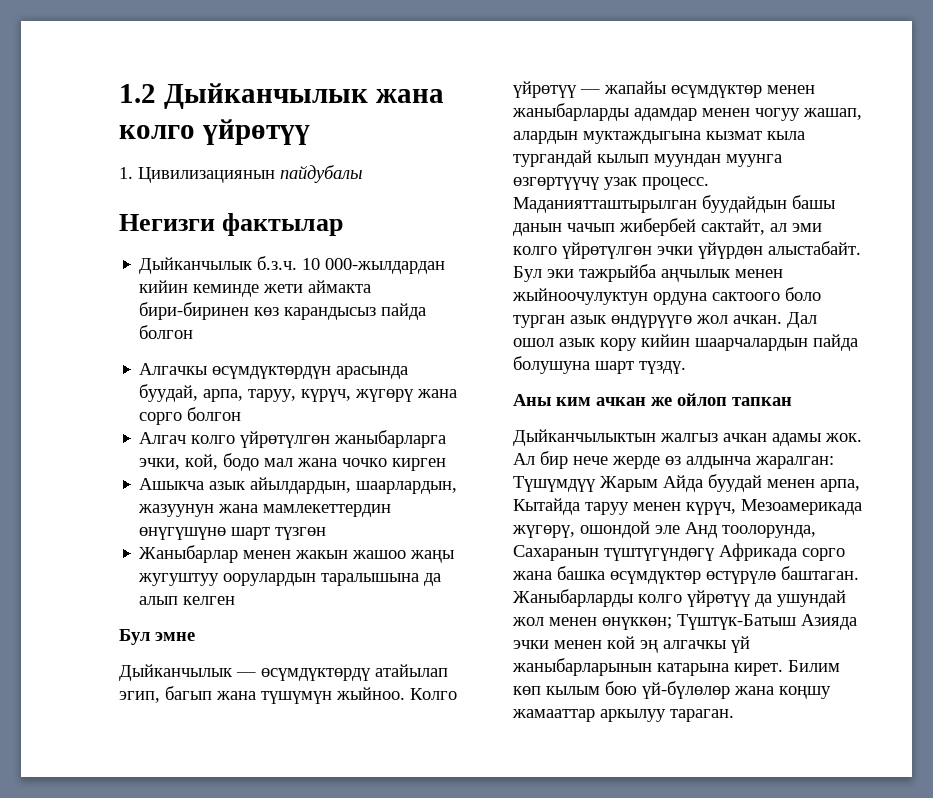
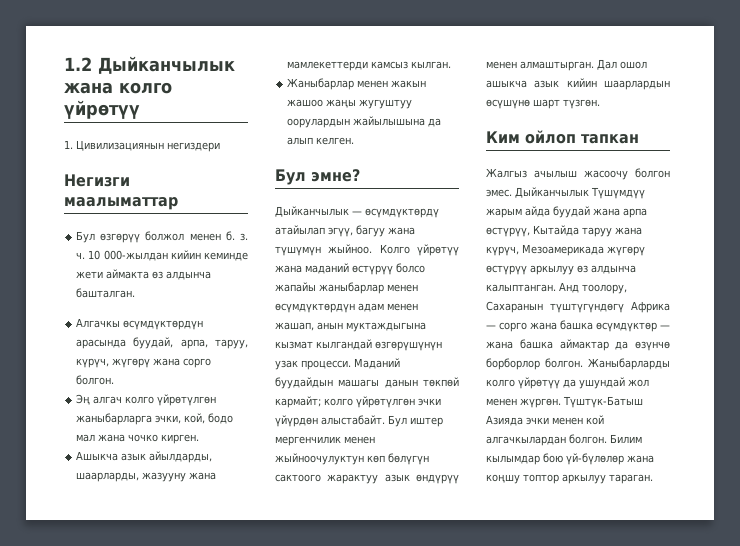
[280,165,363,183] пайдубалы -> [167,142,220,152] негиздери
[222,213,344,236] [139,256,446,274] [139,280,372,297] [139,302,427,320] [139,325,194,339] фактылар // Дыйканчылык б.з.ч. 10 000-жылдардан кийин кеминде жети аймакта бири-биринен көз карандысыз пайда болгон -> [64,197,178,210] [76,231,249,243] [76,250,248,261] [76,269,212,280] [76,288,136,298] маалыматтар // Бул өзгөрүү болжол менен б. з. ч. 10 000-жылдан кийин кеминде жети аймакта өз алдынча башталган.
[187,407,242,421] [139,432,187,444] болгон // Алгач -> [76,375,115,385] [76,394,123,405] болгон. // Эң алгач
[392,458,447,471] кирген -> [161,434,200,444] кирген.
[250,477,458,494] [138,504,392,517] [139,527,327,540] айылдардын, шаарлардын, жазуунун жана мамлекеттердин өнүгүшүнө шарт түзгөн -> [149,451,213,463] [76,472,217,482] [287,61,452,71] айылдарды, шаарларды, жазууну жана мамлекеттерди камсыз кылган.
[321,573,420,586] таралышына -> [353,116,426,126] жайылышына
[183,596,236,605] [119,629,195,645] келген // Бул эмне -> [316,137,355,145] [275,169,360,185] келген. // Бул эмне?
[119,686,212,703] эгип, багып -> [328,225,385,237] эгүү, багуу
[580,81,815,98] [512,103,862,121] [513,131,805,144] [513,150,782,167] [513,177,709,190] [513,195,835,213] [513,218,822,236] — жапайы өсүмдүктөр менен жаныбарларды адамдар менен чогуу жашап, алардын муктаждыгына кызмат кыла тургандай кылып муундан муунга өзгөртүүчү узак процесс. Маданиятташтырылган буудайдын башы данын чачып жибербей сактайт, ал эми -> [275,263,425,275] [275,282,418,294] [275,303,418,313] [275,322,426,332] [275,339,442,351] [275,358,400,370] [275,377,459,389] [275,396,321,408] жана маданий өстүрүү болсо жапайы жаныбарлар менен өсүмдүктөрдүн адам менен жашап, анын муктаждыгына кызмат кылгандай өзгөрүшүнүн узак процесси. Маданий буудайдын машагы данын төкпөй кармайт;
[547,264,783,282] [512,287,821,305] [513,312,817,328] [513,334,858,351] [513,356,686,374] [513,393,792,406] [513,429,862,446] [513,451,834,469] [513,474,860,492] [513,498,862,515] [512,521,816,538] [513,543,845,561] [512,566,859,584] эки тажрыйба аңчылык менен жыйноочулуктун ордуна сактоого боло турган азык өндүрүүгө жол ачкан. Дал ошол азык кору кийин шаарчалардын пайда болушуна шарт түздү. // Аны ким ачкан же ойлоп тапкан // Дыйканчылыктын жалгыз ачкан адамы жок. Ал бир нече жерде өз алдынча жаралган: Түшүмдүү Жарым Айда буудай менен арпа, Кытайда таруу менен күрүч, Мезоамерикада жүгөрү, ошондой эле Анд тоолорунда, Сахаранын түштүгүндөгү Африкада сорго жана башка өсүмдүктөр өстүрүлө баштаган. -> [410,417,443,427] [275,436,375,446] [275,453,429,465] [275,474,459,484] [486,59,647,71] [486,78,670,90] [486,99,600,109] [486,130,639,144] [486,168,670,180] [486,187,645,199] [486,206,647,218] [486,225,642,237] [486,244,645,256] [486,265,636,275] [486,282,627,294] [486,301,670,313] [486,320,670,332] [486,339,670,351] [486,358,583,370] иштер мергенчилик менен жыйноочулуктун көп бөлүгүн сактоого жарактуу азык өндүрүү менен алмаштырган. Дал ошол ашыкча азык кийин шаарлардын өсүшүнө шарт түзгөн. // Ким ойлоп тапкан // Жалгыз ачылыш жасоочу болгон эмес. Дыйканчылык Түшүмдүү жарым айда буудай жана арпа өстүрүү, Кытайда таруу жана күрүч, Мезоамерикада жүгөрү өстүрүү аркылуу өз алдынча калыптанган. Анд тоолору, Сахаранын түштүгүндөгү Африка — сорго жана башка өсүмдүктөр — жана башка аймактар да өзүнчө борборлор болгон.
[602,617,672,630] өнүккөн; -> [520,398,561,408] жүргөн.
[640,636,750,653] [512,658,840,676] [513,686,600,695] эң алгачкы үй жаныбарларынын катарына кирет. Билим көп кылым -> [486,434,642,446] [486,455,540,465] алгачкылардан болгон. Билим кылымдар
[512,709,595,722] жамааттар -> [523,474,559,484] топтор

